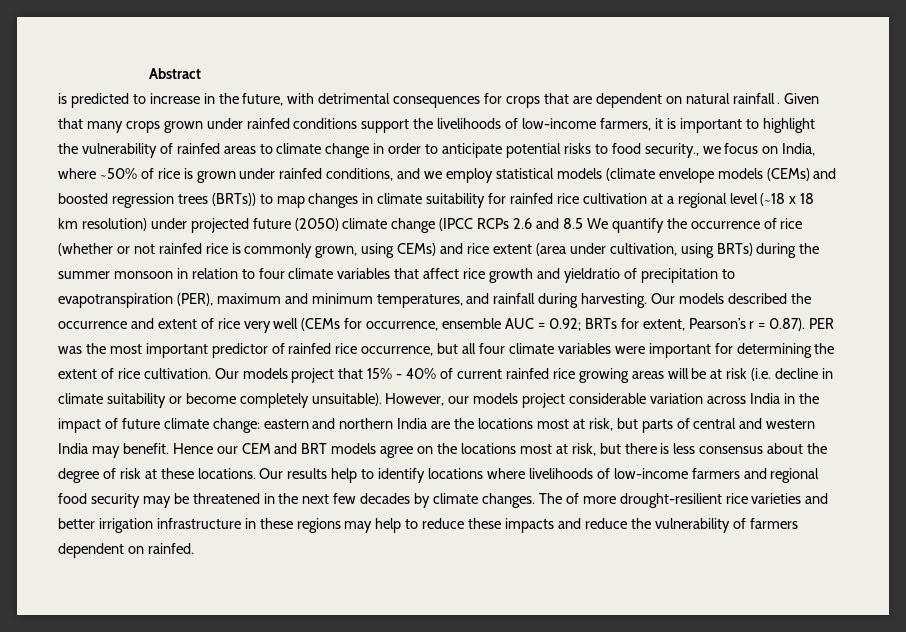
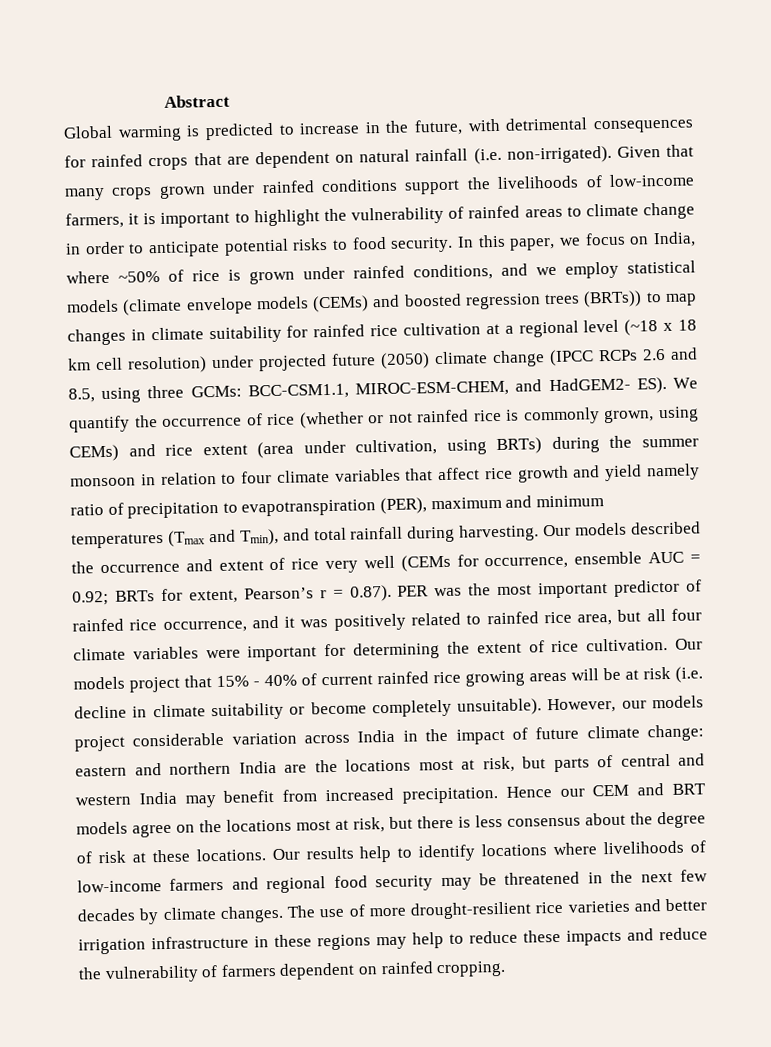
(202, 73) none -> [63,125,182,142] Global warming
(503, 98) none -> [91,154,144,168] rainfed
[777,102,781,104] . -> [473,145,612,165] (i.e. non-irrigated).
[644,143,699,158] security., -> [390,234,556,253] security. In this paper,
(78, 223) none -> [96,357,123,371] cell
[562,218,583,229] 8.5 -> [68,376,667,404] 8.5, using three GCMs: BCC-CSM1.1, MIROC-ESM-CHEM, and HadGEM2- ES).
[563,268,620,283] yieldratio -> [604,463,700,482] [70,504,104,516] yield namely ratio
[376,293,490,308] temperatures, and -> [71,527,347,549] temperatures (Tmax and Tmin), and total
(434, 351) none -> [251,611,613,631] and it was positively related to rainfed rice area,
[122,443,169,454] benefit. -> [223,787,498,804] benefit from increased precipitation.
(562, 498) none -> [319,908,345,918] use
[147,543,194,554] rainfed. -> [380,960,507,978] rainfed cropping.

